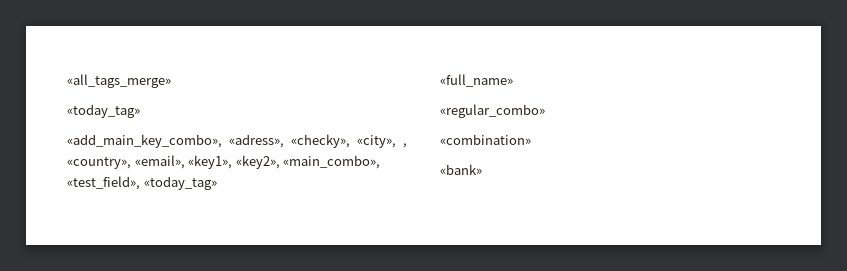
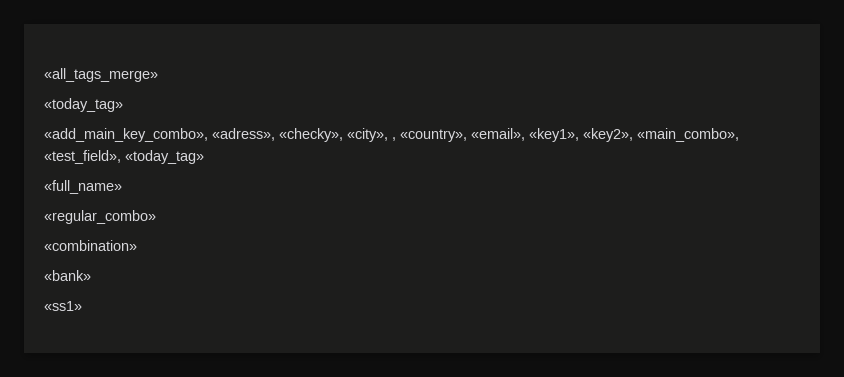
(482, 169) none -> [44,301,82,311] // «ss1»

